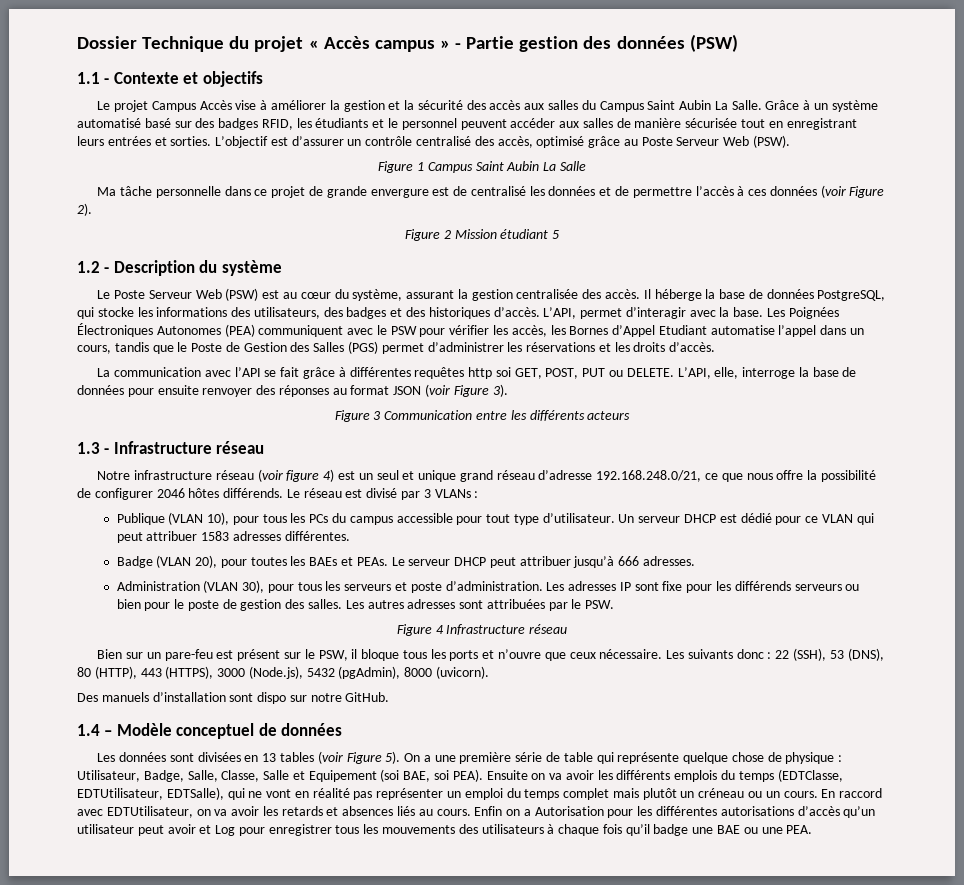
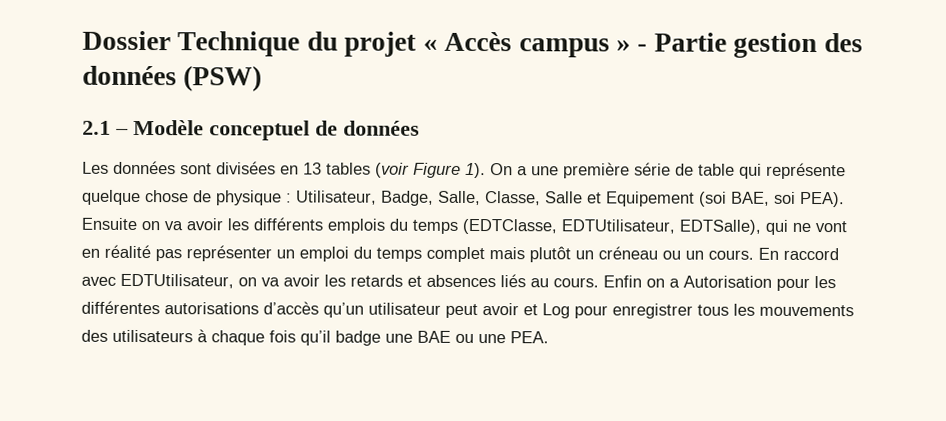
[77,71,263,87] [97,100,878,112] [77,118,857,130] [77,135,791,148] [378,161,586,173] [97,185,885,198] [77,203,92,216] [404,229,560,241] [77,260,282,276] [97,288,886,301] [77,307,839,319] [77,323,865,337] [77,341,716,354] [97,367,857,379] [77,384,508,397] [334,410,631,422] [77,441,265,454] [97,469,876,482] [77,488,479,500] [116,512,874,525] [116,531,350,543] [116,555,696,568] [116,580,860,593] [116,599,615,611] [396,624,568,636] [97,648,884,661] [77,666,490,679] [77,692,390,704] [77,724,100,736] 1.1 - Contexte et objectifs // Le projet Campus Accès vise à améliorer la gestion et la sécurité des accès aux salles du Campus Saint Aubin La Salle. Grâce à un système automatisé basé sur des badges RFID, les étudiants et le personnel peuvent accéder aux salles de manière sécurisée tout en enregistrant leurs entrées et sorties. L’objectif est d’assurer un contrôle centralisé des accès, optimisé grâce au Poste Serveur Web (PSW). // Figure 1 Campus Saint Aubin La Salle // Ma tâche personnelle dans ce projet de grande envergure est de centralisé les données et de permettre l’accès à ces données (voir Figure 2). // Figure 2 Mission étudiant 5 // 1.2 - Description du système // Le Poste Serveur Web (PSW) est au cœur du système, assurant la gestion centralisée des accès. Il héberge la base de données PostgreSQL, qui stocke les informations des utilisateurs, des badges et des historiques d’accès. L’API, permet d’interagir avec la base. Les Poignées Électroniques Autonomes (PEA) communiquent avec le PSW pour vérifier les accès, les Bornes d’Appel Etudiant automatise l’appel dans un cours, tandis que le Poste de Gestion des Salles (PGS) permet d’administrer les réservations et les droits d’accès. // La communication avec l’API se fait grâce à différentes requêtes http soi GET, POST, PUT ou DELETE. L’API, elle, interroge la base de données pour ensuite renvoyer des réponses au format JSON (voir Figure 3). // Figure 3 Communication entre les différents acteurs // 1.3 - Infrastructure réseau // Notre infrastructure réseau (voir figure 4) est un seul et unique grand réseau d’adresse 192.168.248.0/21, ce que nous offre la possibilité de configurer 2046 hôtes différends. Le réseau est divisé par 3 VLANs : // Publique (VLAN 10), pour tous les PCs du campus accessible pour tout type d’utilisateur. Un serveur DHCP est dédié pour ce VLAN qui peut attribuer 1583 adresses différentes. // Badge (VLAN 20), pour toutes les BAEs et PEAs. Le serveur DHCP peut attribuer jusqu’à 666 adresses. // Administration (VLAN 30), pour tous les serveurs et poste d’administration. Les adresses IP sont fixe pour les différends serveurs ou bien pour le poste de gestion des salles. Les autres adresses sont attribuées par le PSW. // Figure 4 Infrastructure réseau // Bien sur un pare-feu est présent sur le PSW, il bloque tous les ports et n’ouvre que ceux nécessaire. Les suivants donc : 22 (SSH), 53 (DNS), 80 (HTTP), 443 (HTTPS), 3000 (Node.js), 5432 (pgAdmin), 8000 (uvicorn). // Des manuels d’installation sont dispo sur notre GitHub. // 1.4 -> [82,120,111,135] 2.1
[385,751,401,764] 5). -> [465,162,486,179] 1).

